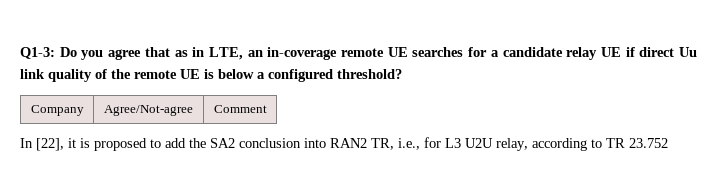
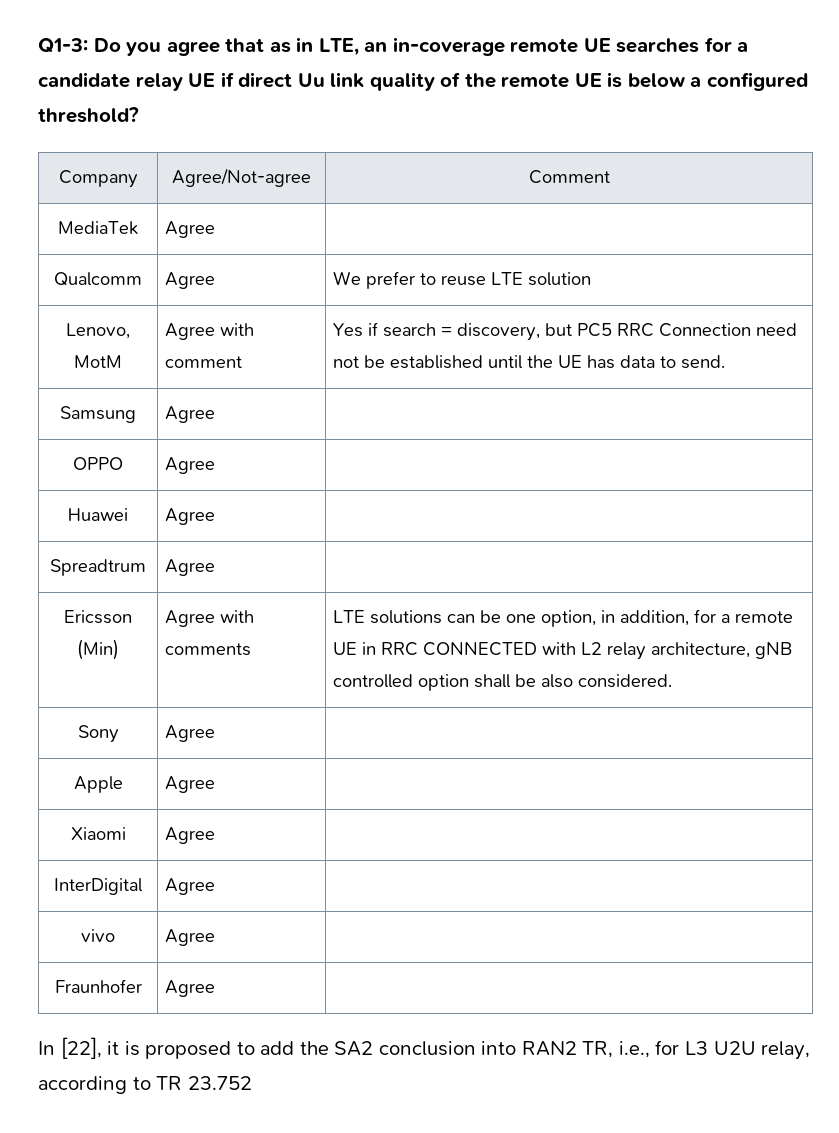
(267, 109) none -> [58,221,138,235] [165,221,216,238] [54,272,142,286] [165,272,216,289] [333,271,592,289] [66,323,130,339] [74,355,122,368] [165,323,255,340] [165,356,243,368] [333,322,798,341] [333,355,726,369] [60,406,136,423] [165,406,216,423] [73,457,123,470] [165,457,216,474] [68,508,128,521] [165,508,216,525] [50,559,146,576] [165,559,216,576] [64,610,132,624] [77,639,119,660] [165,610,255,627] [165,643,252,656] [333,609,794,627] [333,642,793,660] [333,674,673,691] [77,725,119,743] [165,725,216,742] [73,776,123,793] [165,776,216,793] [70,827,126,840] [165,827,216,844] [54,878,142,895] [165,878,216,895] [81,929,115,942] [165,929,216,946] [54,979,142,993] [165,980,216,997] // MediaTek | Agree | // Qualcomm | Agree | We prefer to reuse LTE solution // Lenovo, MotM | Agree with comment | Yes if search = discovery, but PC5 RRC Connection need not be established until the UE has data to send. // Samsung | Agree | // OPPO | Agree | // Huawei | Agree | // Spreadtrum | Agree | // Ericsson (Min) | Agree with comments | LTE solutions can be one option, in addition, for a remote UE in RRC CONNECTED with L2 relay architecture, gNB controlled option shall be also considered. // Sony | Agree | // Apple | Agree | // Xiaomi | Agree | // InterDigital | Agree | // vivo | Agree | // Fraunhofer | Agree |

